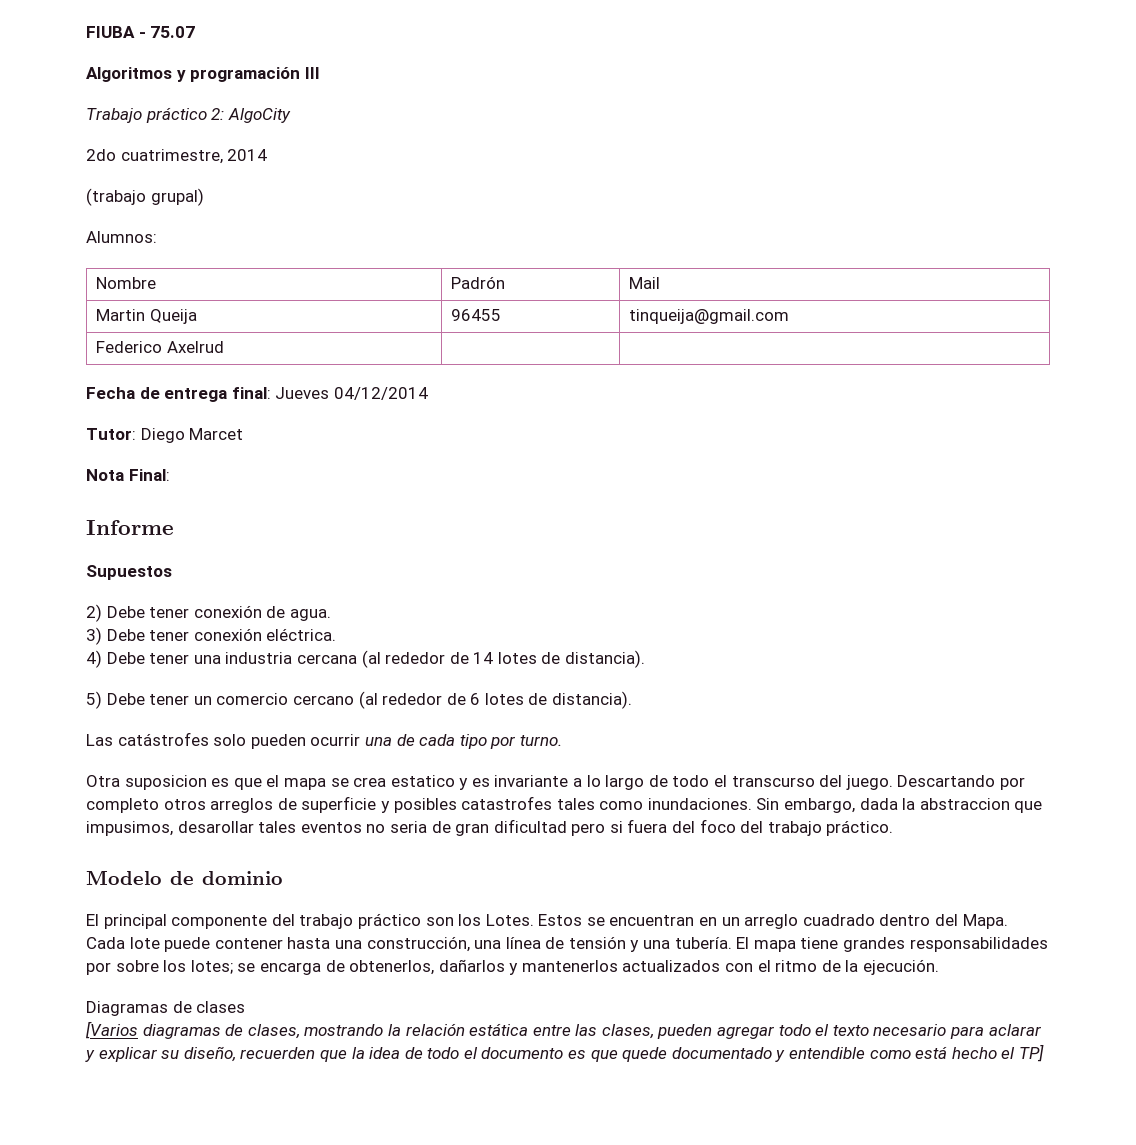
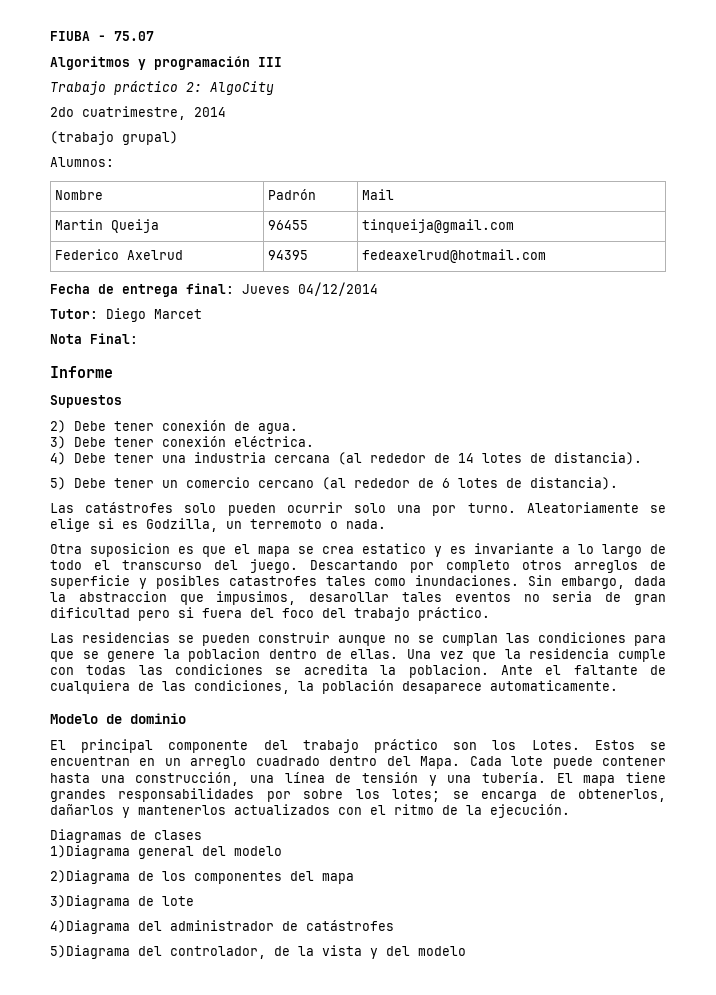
(224, 347) | -> [268,250,309,260] [362,249,547,263] 94395 | fedeaxelrud@hotmail.com
[364,734,562,749] una de cada tipo por turno. -> [353,502,666,516] [50,518,386,532] solo una por turno. Aleatoriamente se elige si es Godzilla, un terremoto o nada.
(894, 828) none -> [50,632,666,646] [50,648,667,662] [50,664,666,678] [50,680,618,694] // Las residencias se pueden construir aunque no se cumplan las condiciones para que se genere la poblacion dentro de ellas. Una vez que la residencia cumple con todas las condiciones se acredita la poblacion. Ante el faltante de cualquiera de las condiciones, la población desaparece automaticamente.
[85,1021,1041,1039] [85,1044,1044,1062] [Varios diagramas de clases, mostrando la relación estática entre las clases, pueden agregar todo el texto necesario para aclarar y explicar su diseño, recuerden que la idea de todo el documento es que quede documentado y entendible como está hecho el TP] -> [50,845,282,859] [50,870,354,884] [50,895,194,909] [50,920,394,934] [50,945,466,959] 1)Diagrama general del modelo // 2)Diagrama de los componentes del mapa // 3)Diagrama de lote // 4)Diagrama del administrador de catástrofes // 5)Diagrama del controlador, de la vista y del modelo

